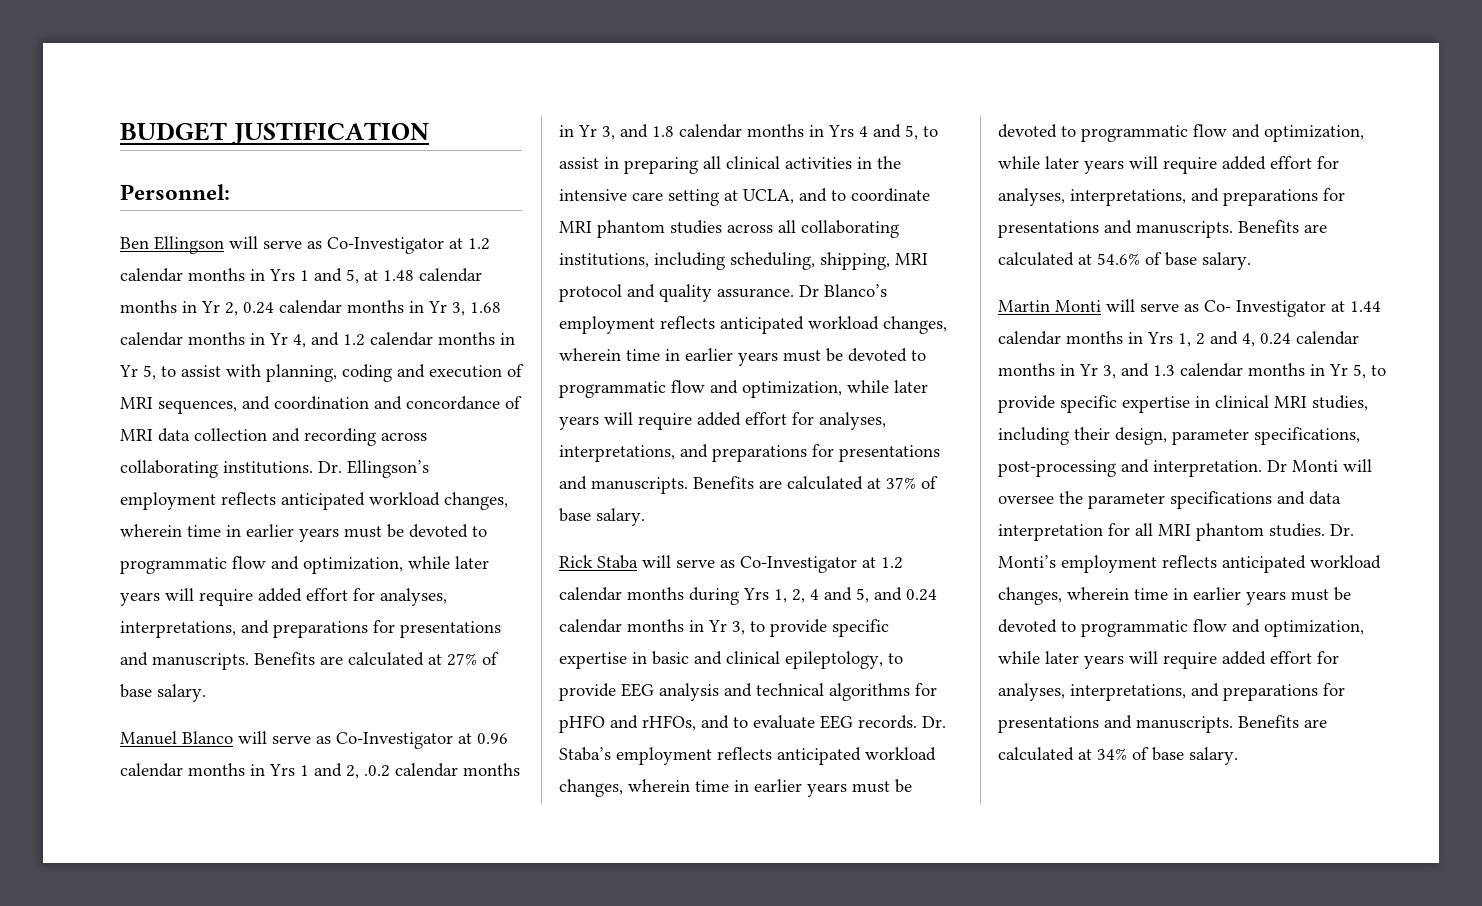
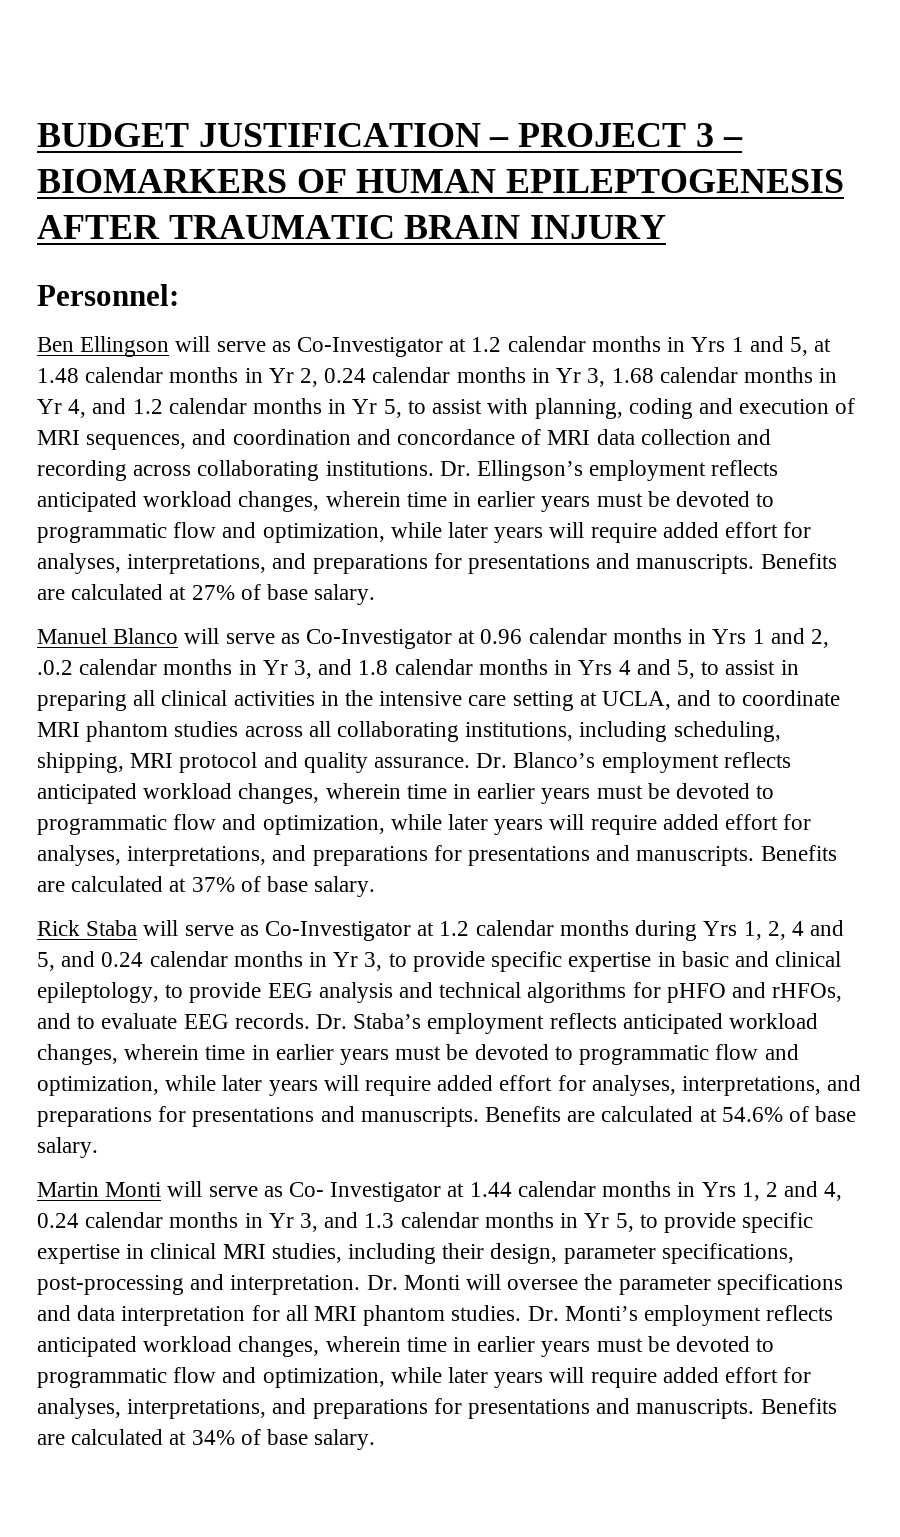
(430, 133) none -> [489,123,743,147] [37,169,845,193] [37,215,667,239] – PROJECT 3 – BIOMARKERS OF HUMAN EPILEPTOGENESIS AFTER TRAUMATIC BRAIN INJURY
[799,285,819,297] Dr -> [476,753,508,768] Dr.
[1267,460,1287,472] Dr -> [366,1275,398,1290] Dr.

